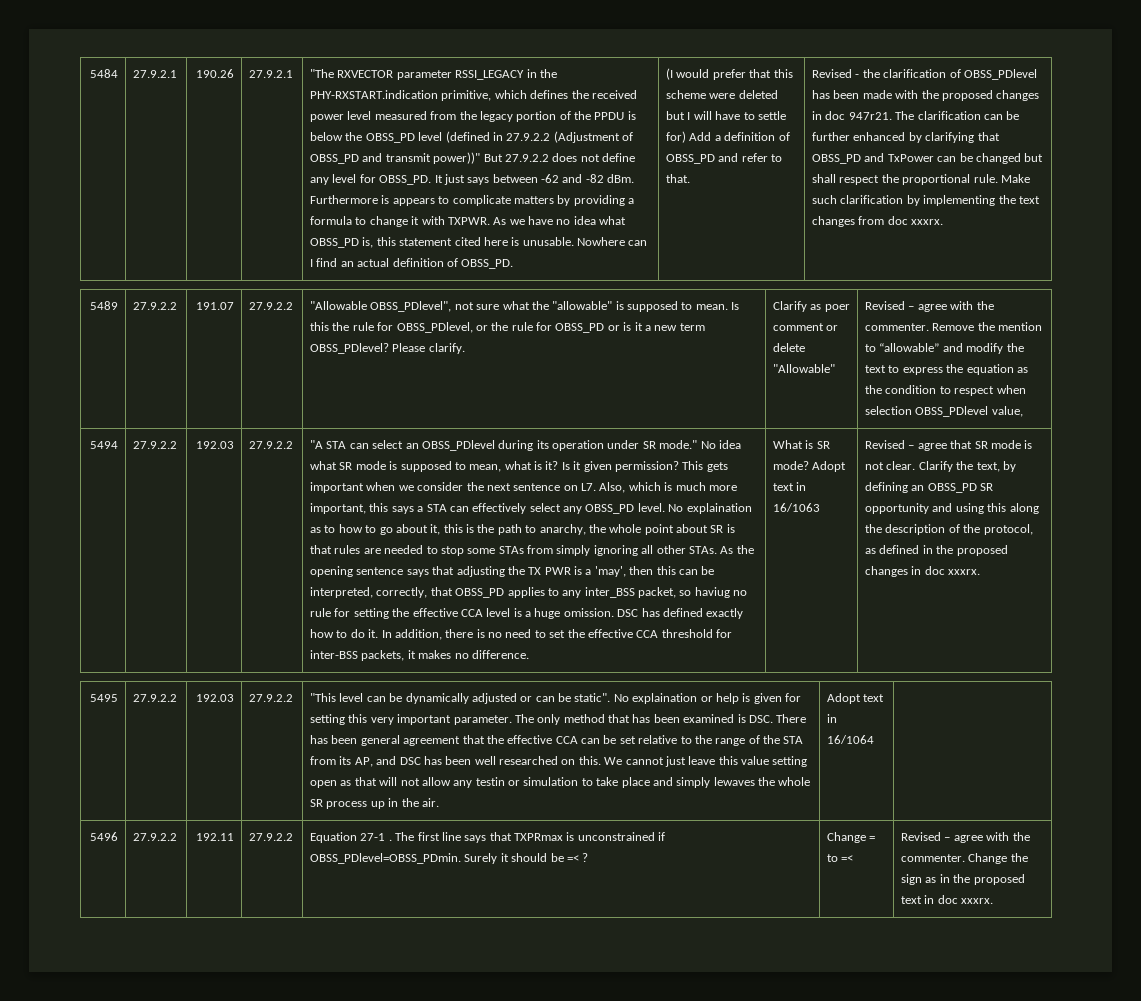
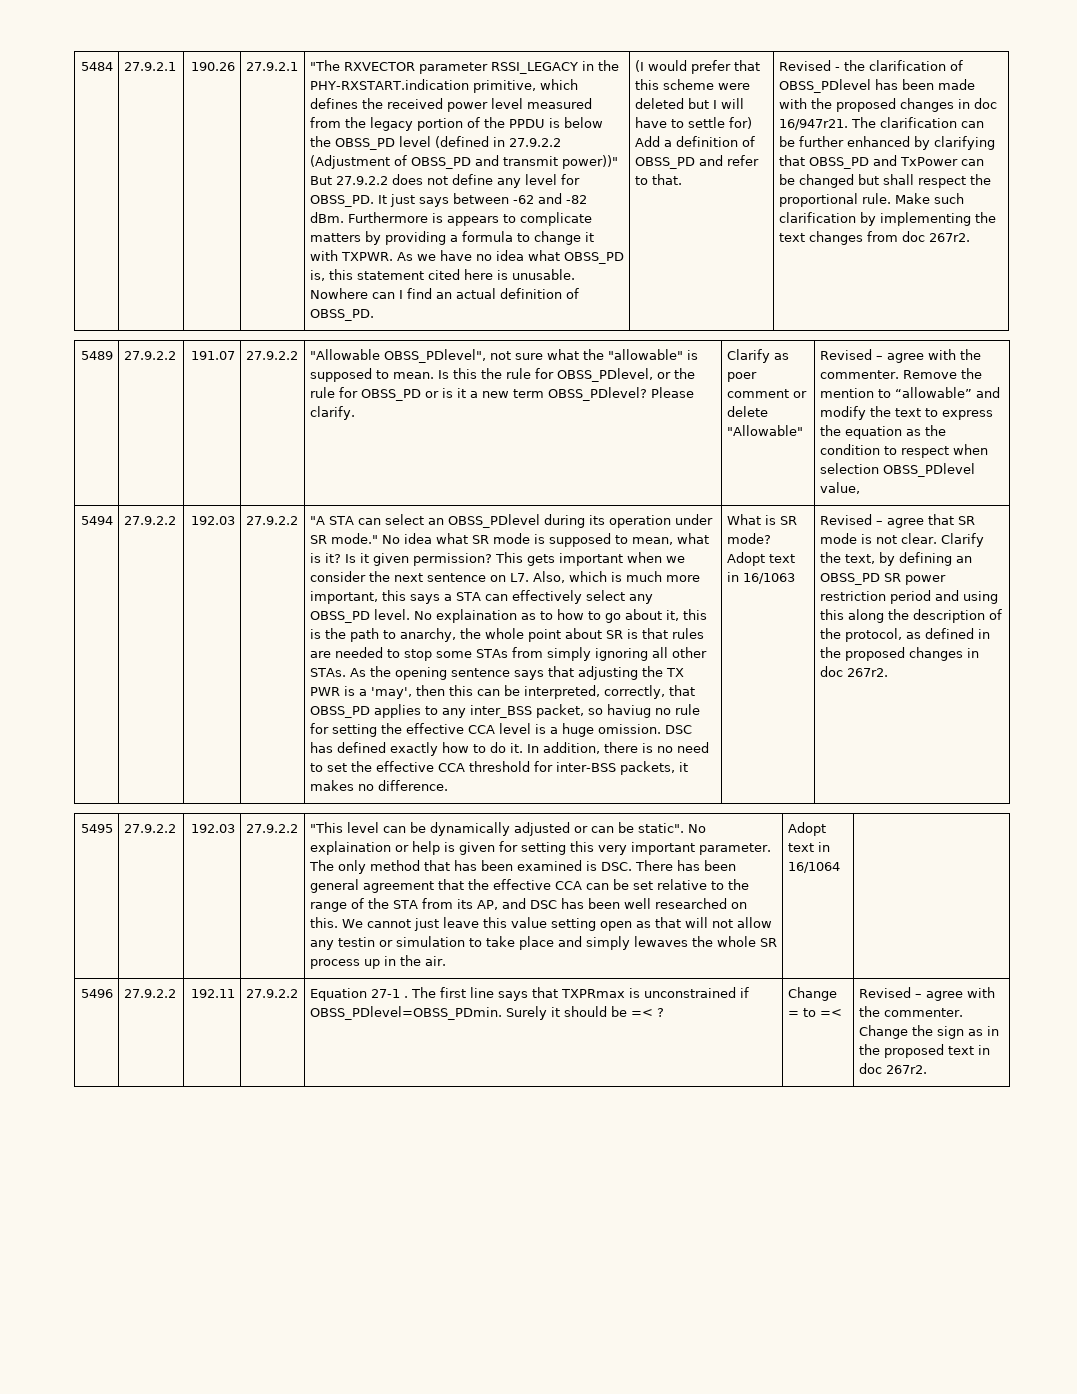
[848,112,892,120] 947r21. -> [778,119,848,130] 16/947r21.
[911,219,944,225] xxxrx. -> [928,233,970,242] 267r2.
[865,503,930,514] opportunity -> [904,575,946,585] [819,590,931,604] power restriction period
[948,569,981,575] xxxrx. -> [846,668,888,677] 267r2.
[961,898,994,904] xxxrx. -> [885,1065,927,1074] 267r2.

